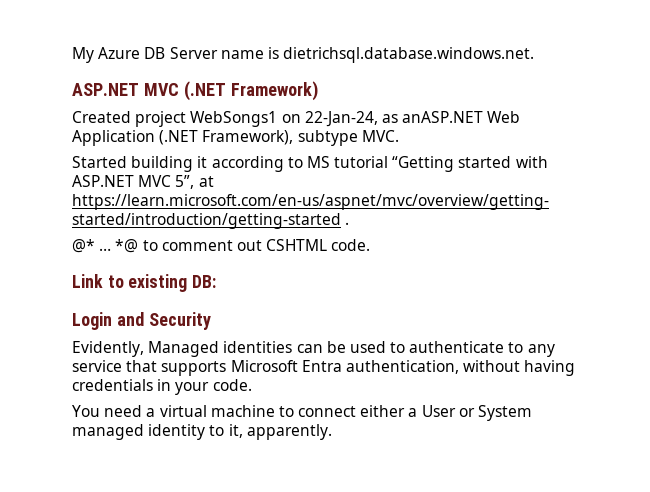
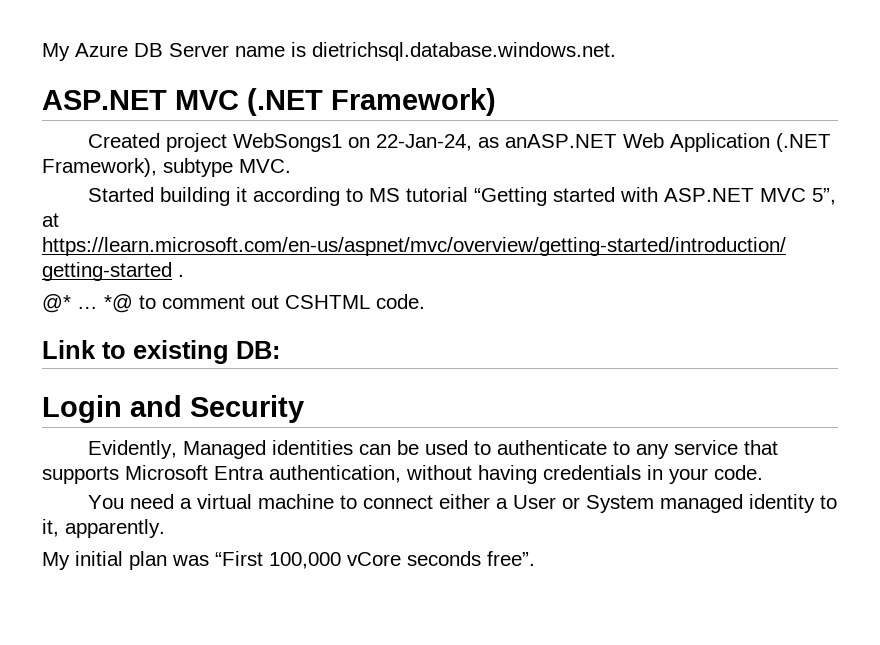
(332, 432) none -> [42,551,535,570] // My initial plan was “First 100,000 vCore seconds free”.

